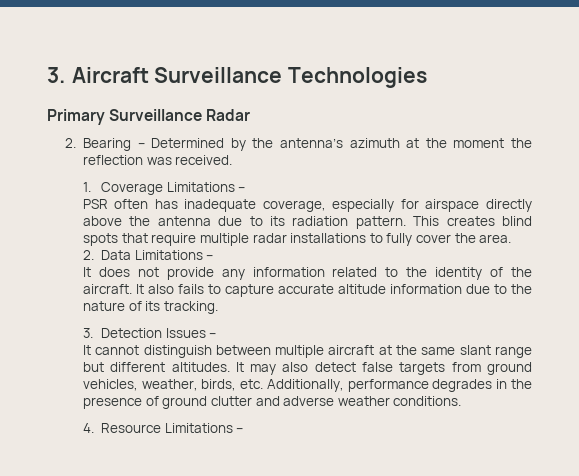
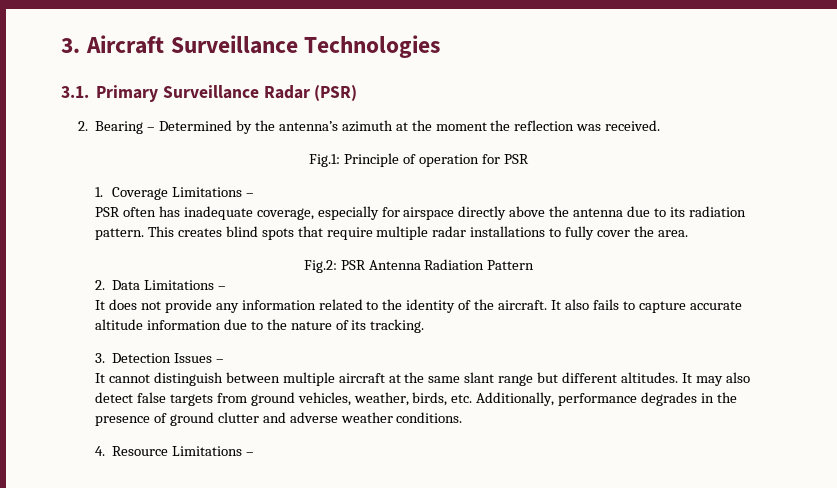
(428, 77) none -> [61,86,89,98] 3.1.
(251, 115) none -> [314,85,358,101] (PSR)
(233, 160) none -> [309,153,529,167] // Fig.1: Principle of operation for PSR
(512, 238) none -> [303,259,535,273] // Fig.2: PSR Antenna Radiation Pattern

